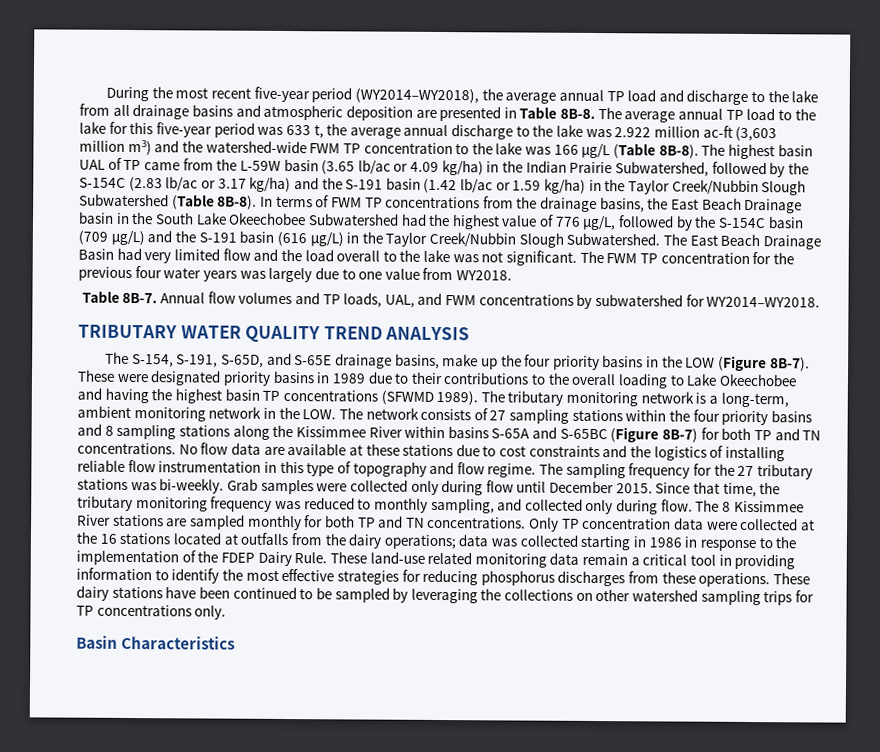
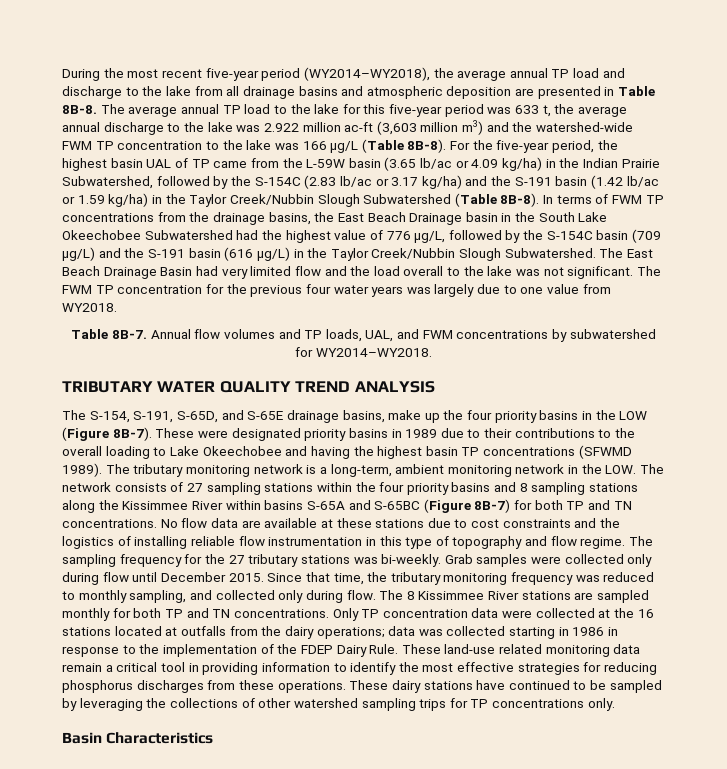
[701,143,726,156] The -> [450,140,618,153] For the five-year period, the
[198,586,230,599] been -> (506, 685) none
[575,592,593,601] on -> [241,698,255,708] of

